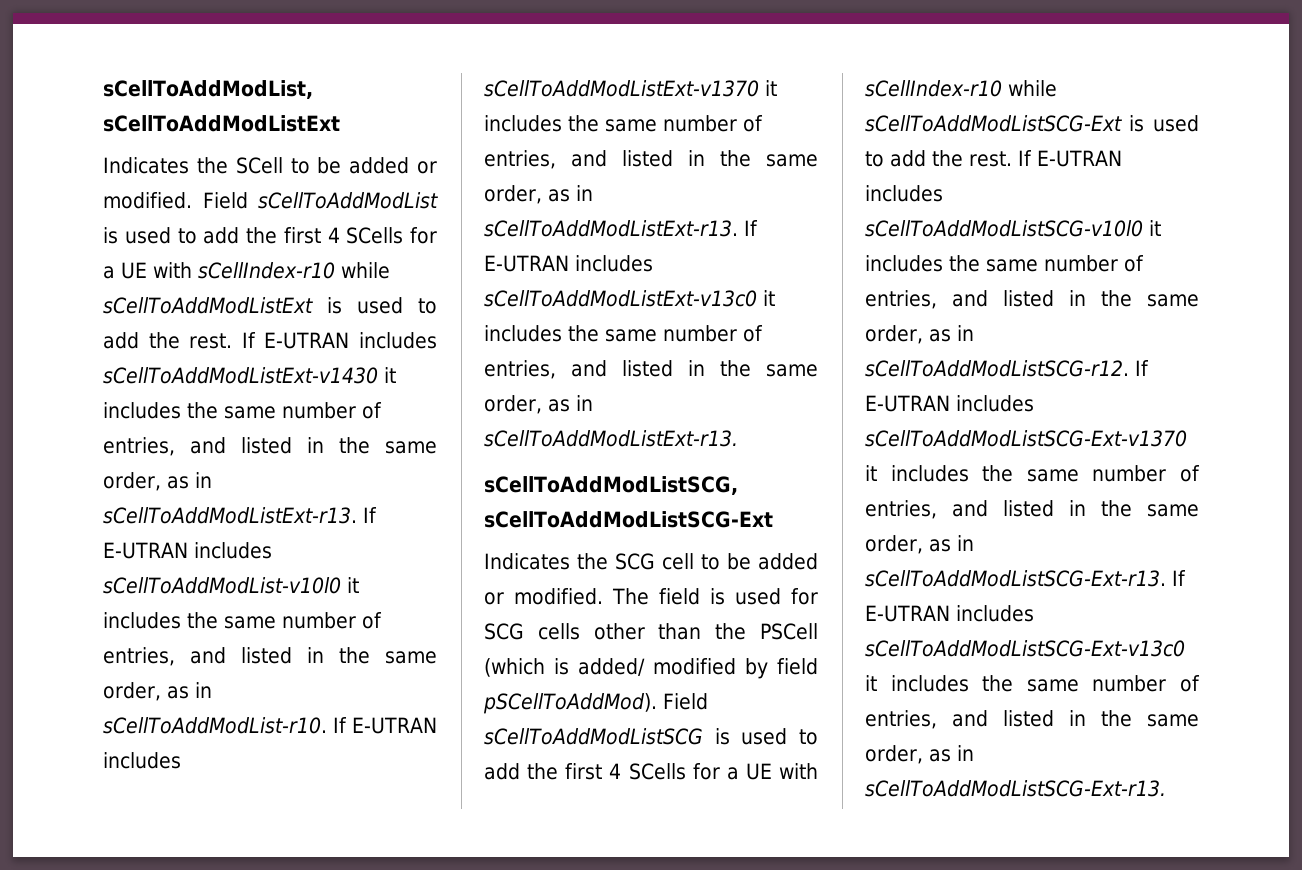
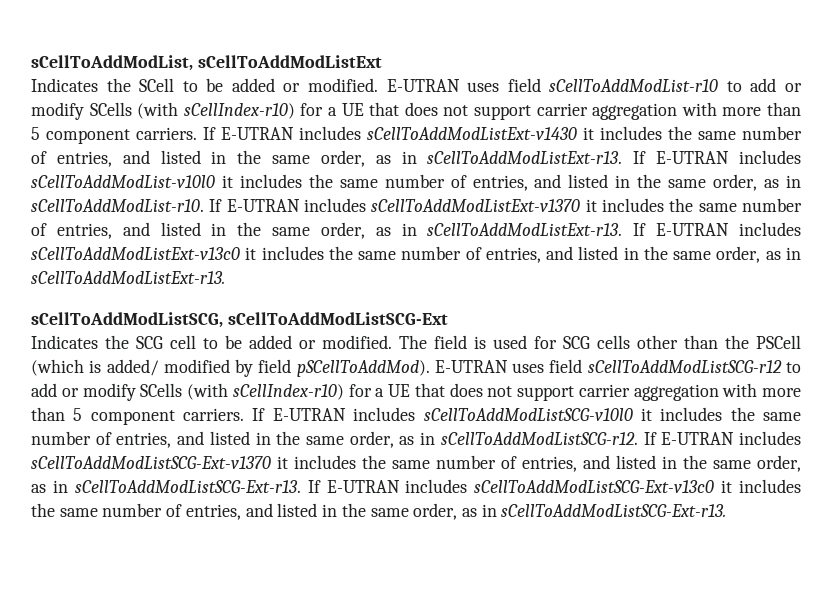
[202,192,439,209] [103,227,437,244] [103,262,390,279] [103,297,437,314] [103,332,233,349] Field sCellToAddModList is used to add the first 4 SCells for a UE with sCellIndex-r10 while sCellToAddModListExt is used to add the rest. -> [386,78,802,92] [31,102,802,120] [31,127,197,144] E-UTRAN uses field sCellToAddModList-r10 to add or modify SCells (with sCellIndex-r10) for a UE that does not support carrier aggregation with more than 5 component carriers.
[662,693,708,710] [484,728,818,745] [484,763,818,780] [865,80,1057,97] [865,115,1199,132] [865,150,1012,167] Field sCellToAddModListSCG is used to add the first 4 SCells for a UE with sCellIndex-r10 while sCellToAddModListSCG-Ext is used to add the rest. -> [434,359,801,373] [31,383,801,401] [31,407,245,425] E-UTRAN uses field sCellToAddModListSCG-r12 to add or modify SCells (with sCellIndex-r10) for a UE that does not support carrier aggregation with more than 5 component carriers.

